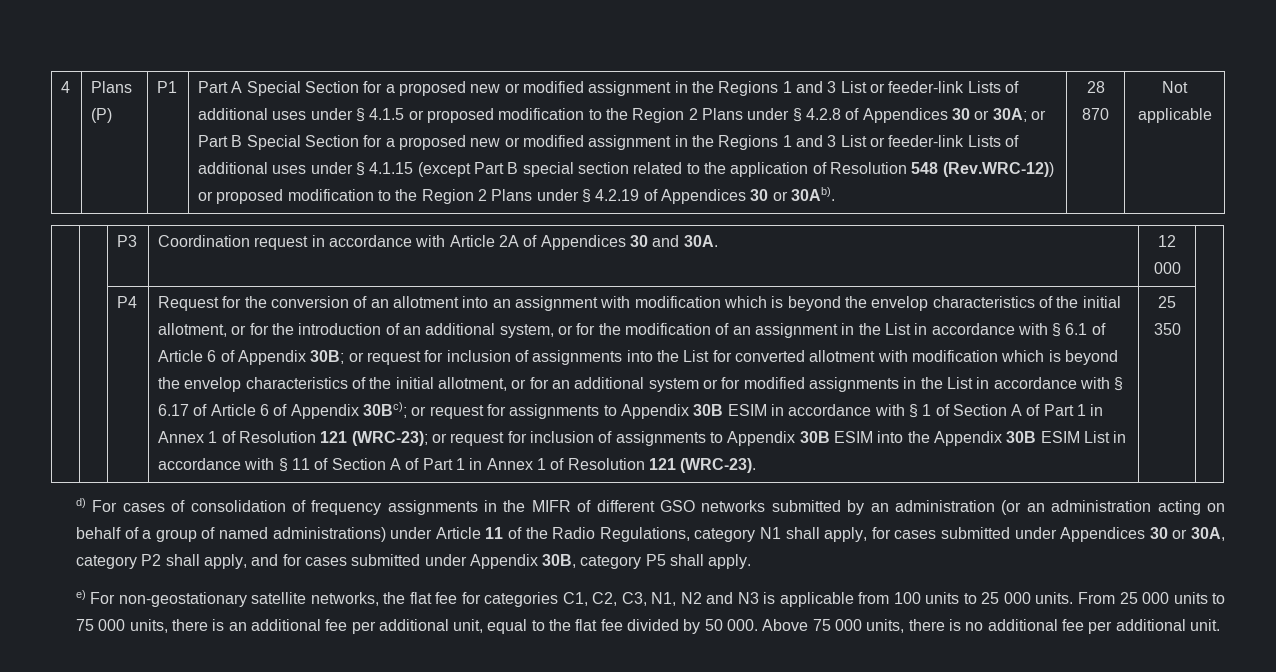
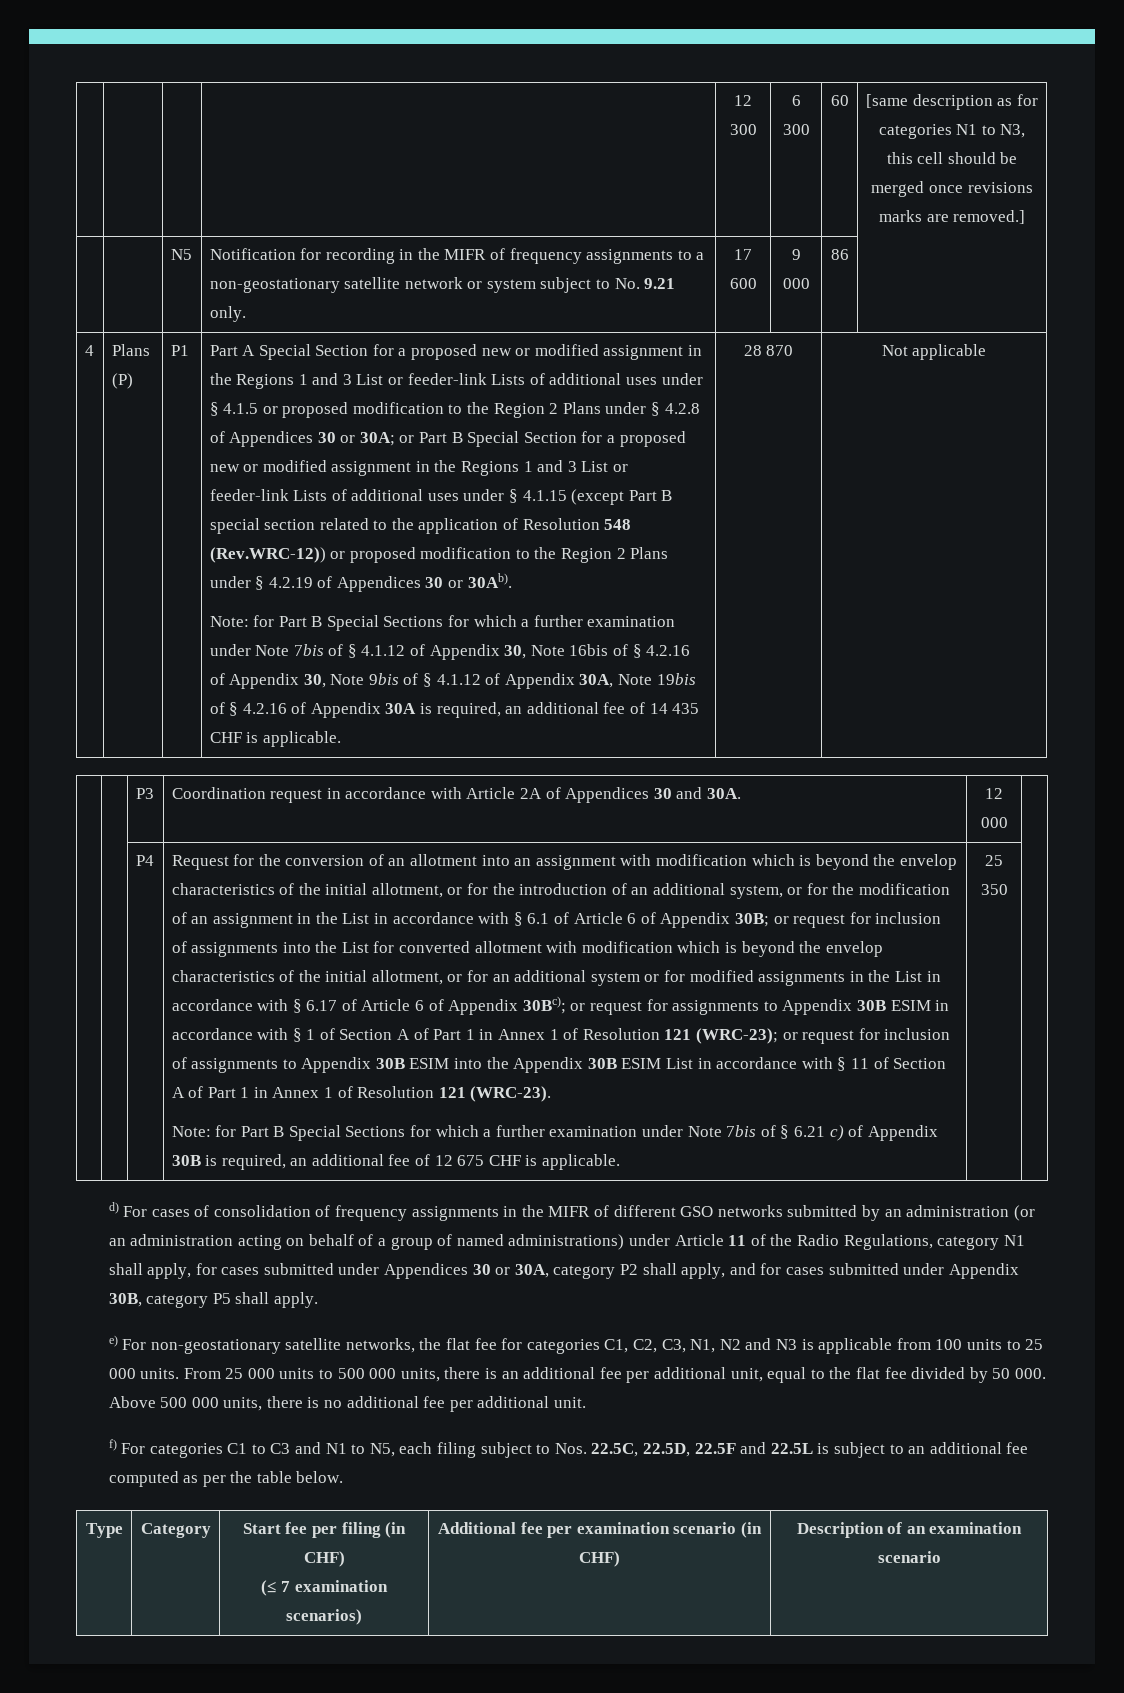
(61, 87) none -> [734,95,752,106] [729,124,757,135] [791,95,801,106] [782,124,810,135] [830,95,849,106] [866,94,1038,110] [878,124,1026,139] [886,152,1018,164] [871,181,1033,197] [878,210,1026,224] [170,249,192,260] [209,248,705,264] [209,277,676,293] [209,306,246,322] [734,249,752,260] [729,278,757,289] [791,249,801,260] [782,278,810,289] [830,249,849,260] | | | | 12 300 | 6 300 | 60 | [same description as for categories N1 to N3, this cell should be merged once revisions marks are removed.] // | | N5 | Notification for recording in the MIFR of frequency assignments to a non-geostationary satellite network or system subject to No. 9.21 only. | 17 600 | 9 000 | 86 | //
(835, 194) none -> [209,615,676,631] [209,644,691,660] [209,673,696,689] [209,702,700,718] [209,731,341,747] // Note: for Part B Special Sections for which a further examination under Note 7bis of § 4.1.12 of Appendix 30, Note 16bis of § 4.2.16 of Appendix 30, Note 9bis of § 4.1.12 of Appendix 30A, Note 19bis of § 4.2.16 of Appendix 30A is required, an additional fee of 14 435 CHF is applicable.
(757, 465) none -> [171,1125,938,1141] [171,1154,621,1170] // Note: for Part B Special Sections for which a further examination under Note 7bis of § 6.21 c) of Appendix 30B is required, an additional fee of 12 675 CHF is applicable.
[75,619,94,631] 75 -> [337,1368,365,1379] 500
[812,619,831,631] 75 -> [160,1397,188,1408] 500
(1220, 625) none -> [108,1439,1029,1458] [108,1471,344,1487] [85,1523,123,1538] [140,1523,211,1538] [242,1522,407,1538] [303,1551,345,1567] [261,1580,388,1596] [286,1609,362,1625] [438,1522,762,1538] [579,1551,620,1567] [796,1522,1023,1538] [877,1551,941,1563] // f) For categories C1 to C3 and N1 to N5, each filing subject to Nos. 22.5C, 22.5D, 22.5F and 22.5L is subject to an additional fee computed as per the table below. // Type | Category | Start fee per filing (in CHF) // (≤ 7 examination scenarios) | Additional fee per examination scenario (in CHF) | Description of an examination scenario

